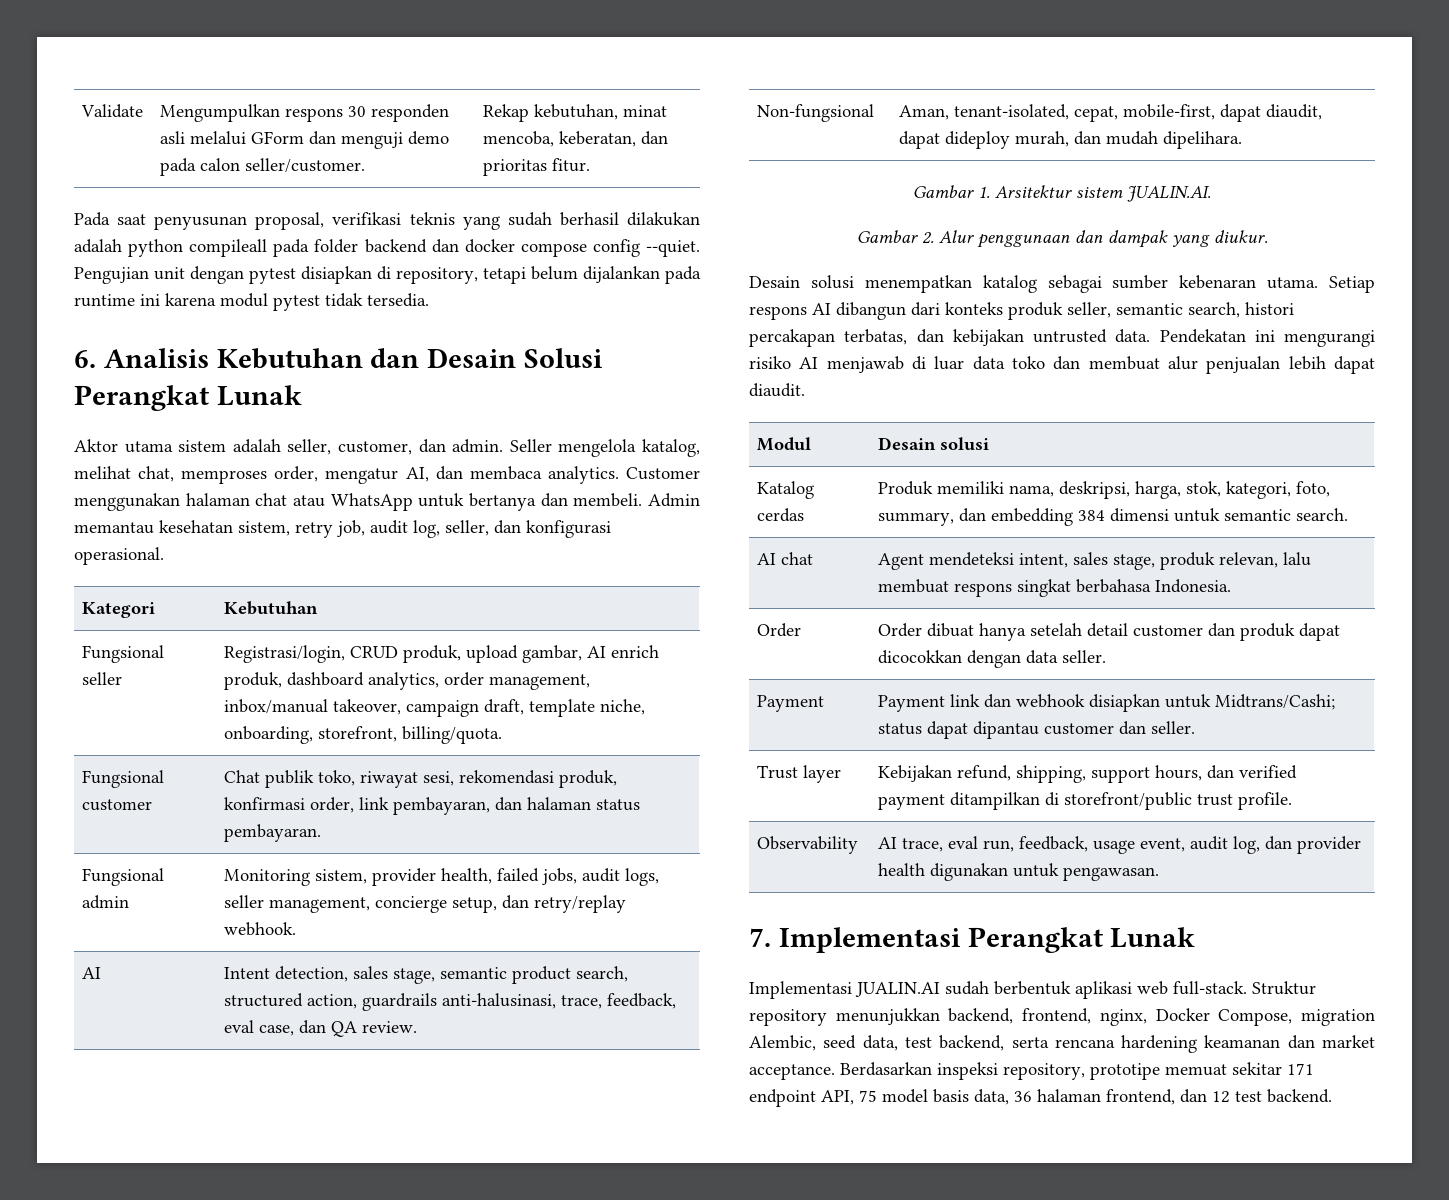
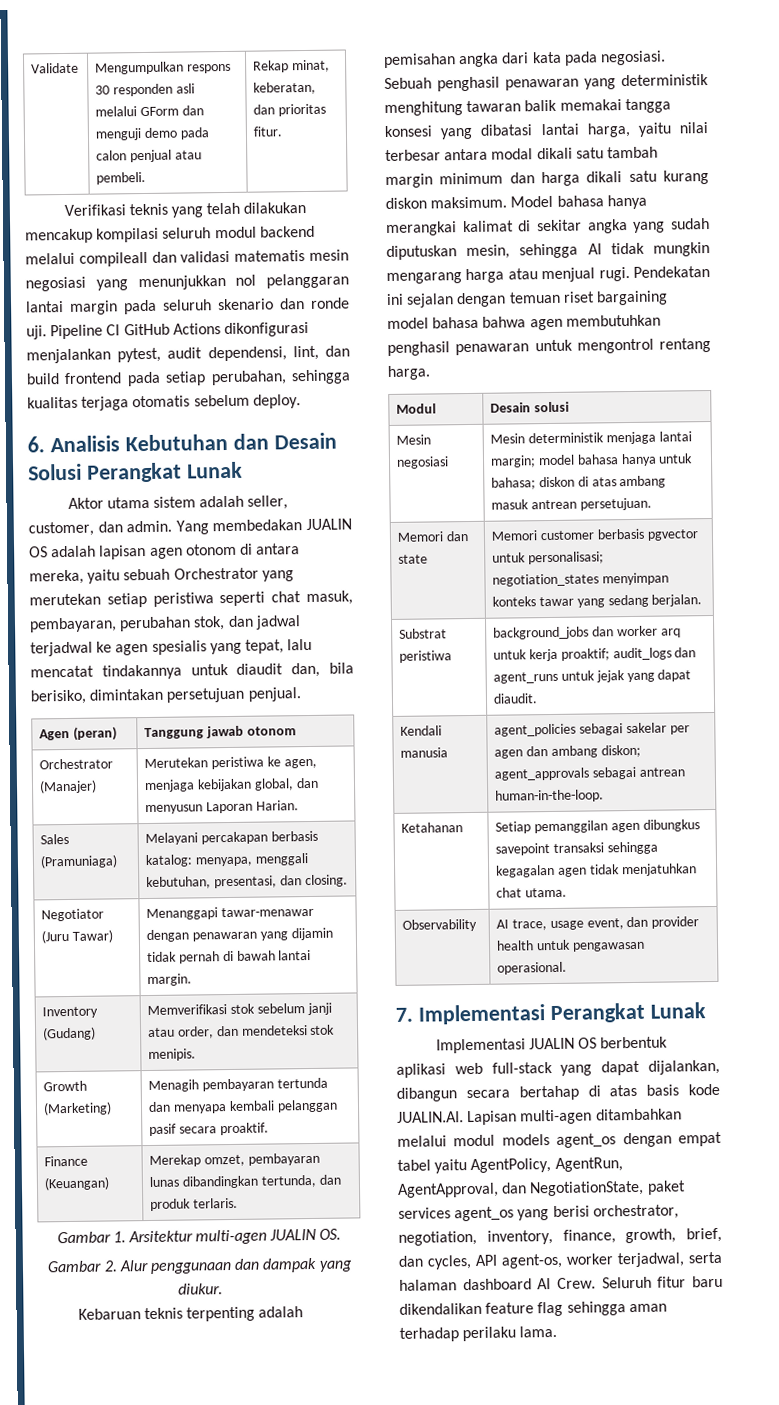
[245,158,366,173] [483,104,668,122] [483,131,555,147] seller/customer. | Rekap kebutuhan, minat mencoba, -> [129,149,202,163] [96,171,147,185] [253,59,330,73] penjual atau pembeli. | Rekap minat,
[74,212,700,230] [74,239,701,257] [74,266,701,284] [74,293,429,311] Pada saat penyusunan proposal, verifikasi teknis yang sudah berhasil dilakukan adalah python compileall pada folder backend dan docker compose config --quiet. Pengujian unit dengan pytest disiapkan di repository, tetapi belum dijalankan pada runtime ini karena modul pytest tidak tersedia. -> [63,201,307,218] [25,225,315,244] [25,249,350,267] [25,273,349,292] [26,297,350,315] [26,321,309,340] [26,345,350,364] [26,369,351,387] [27,394,301,411] Verifikasi teknis yang telah dilakukan mencakup kompilasi seluruh modul backend melalui compileall dan validasi matematis mesin negosiasi yang menunjukkan nol pelanggaran lantai margin pada seluruh skenario dan ronde uji. Pipeline CI GitHub Actions dikonfigurasi menjalankan pytest, audit dependensi, lint, dan build frontend pada setiap perubahan, sehingga kualitas terjaga otomatis sebelum deploy.
[509,439,701,457] [74,466,700,484] [74,493,701,511] [74,520,611,538] [74,547,164,565] [82,602,156,618] [224,601,319,615] [82,645,165,663] [82,672,123,685] [224,645,660,663] [224,672,591,690] [224,699,646,717] [224,726,503,744] [82,770,165,788] [82,799,153,811] [224,770,618,788] [224,797,641,815] [224,824,322,842] [82,868,165,886] [82,895,130,909] [224,868,660,886] [224,895,627,913] [224,922,297,936] [82,967,102,979] [224,966,629,984] [224,993,677,1011] [224,1020,418,1037] [757,104,875,122] [899,104,1323,122] [899,131,1243,149] Seller mengelola katalog, melihat chat, memproses order, mengatur AI, dan membaca analytics. Customer menggunakan halaman chat atau WhatsApp untuk bertanya dan membeli. Admin memantau kesehatan sistem, retry job, audit log, seller, dan konfigurasi operasional. // Kategori | Kebutuhan // Fungsional seller | Registrasi/login, CRUD produk, upload gambar, AI enrich produk, dashboard analytics, order management, inbox/manual takeover, campaign draft, template niche, onboarding, storefront, billing/quota. // Fungsional customer | Chat publik toko, riwayat sesi, rekomendasi produk, konfirmasi order, link pembayaran, dan halaman status pembayaran. // Fungsional admin | Monitoring sistem, provider health, failed jobs, audit logs, seller management, concierge setup, dan retry/replay webhook. // AI | Intent detection, sales stage, semantic product search, structured action, guardrails anti-halusinasi, trace, feedback, eval case, dan QA review. // Non-fungsional | Aman, tenant-isolated, cepat, mobile-first, dapat diaudit, dapat dideploy murah, dan mudah dipelihara. -> [175,518,352,535] [29,543,301,560] [29,567,294,585] [29,590,354,608] [29,615,301,633] [30,638,313,657] [30,662,355,680] [30,687,301,705] [39,726,117,741] [144,725,296,740] [39,758,114,770] [39,779,98,794] [144,756,317,770] [144,777,319,793] [145,800,299,815] [40,833,70,845] [40,854,119,869] [145,830,318,846] [145,853,309,868] [146,874,348,890] [41,908,105,922] [41,929,113,944] [146,906,314,921] [146,927,333,943] [147,949,312,964] [147,973,193,987] [42,1006,99,1019] [42,1026,97,1041] [147,1002,332,1016] [148,1024,336,1039] [148,1048,197,1062] [43,1080,88,1092] [43,1101,113,1116] [148,1077,328,1093] [148,1099,338,1114] [149,1122,269,1137] [44,1155,89,1167] [44,1176,111,1191] [149,1152,320,1168] [149,1174,341,1189] [150,1197,238,1212] Yang membedakan JUALIN OS adalah lapisan agen otonom di antara mereka, yaitu sebuah Orchestrator yang merutekan setiap peristiwa seperti chat masuk, pembayaran, perubahan stok, dan jadwal terjadwal ke agen spesialis yang tepat, lalu mencatat tindakannya untuk diaudit dan, bila berisiko, dimintakan persetujuan penjual. // Agen (peran) | Tanggung jawab otonom // Orchestrator (Manajer) | Merutekan peristiwa ke agen, menjaga kebijakan global, dan menyusun Laporan Harian. // Sales (Pramuniaga) | Melayani percakapan berbasis katalog: menyapa, menggali kebutuhan, presentasi, dan closing. // Negotiator (Juru Tawar) | Menanggapi tawar-menawar dengan penawaran yang dijamin tidak pernah di bawah lantai margin. // Inventory (Gudang) | Memverifikasi stok sebelum janji atau order, dan mendeteksi stok menipis. // Growth (Marketing) | Menagih pembayaran tertunda dan menyapa kembali pelanggan pasif secara proaktif. // Finance (Keuangan) | Merekap omzet, pembayaran lunas dibandingkan tertunda, dan produk terlaris.
[1076,185,1211,202] sistem JUALIN.AI. -> [195,1228,342,1245] multi-agen JUALIN OS.
[749,275,1375,293] [749,302,1294,320] [749,329,1375,347] [749,356,1375,374] [749,383,805,397] [757,437,812,451] [878,437,990,451] [757,481,815,499] [757,508,805,522] [878,481,1331,499] [878,508,1349,526] [757,552,814,565] [878,552,1312,570] [878,579,1232,597] [757,623,802,637] [878,623,1341,641] [878,650,1107,668] [757,695,825,712] [878,694,1336,712] [878,721,1196,739] [757,765,842,783] [878,765,1298,783] [878,792,1293,810] [757,836,859,854] [878,836,1362,854] [878,863,1160,881] Desain solusi menempatkan katalog sebagai sumber kebenaran utama. Setiap respons AI dibangun dari konteks produk seller, semantic search, histori percakapan terbatas, dan kebijakan untrusted data. Pendekatan ini mengurangi risiko AI menjawab di luar data toko dan membuat alur penjualan lebih dapat diaudit. // Modul | Desain solusi // Katalog cerdas | Produk memiliki nama, deskripsi, harga, stok, kategori, foto, summary, dan embedding 384 dimensi untuk semantic search. // AI chat | Agent mendeteksi intent, sales stage, produk relevan, lalu membuat respons singkat berbahasa Indonesia. // Order | Order dibuat hanya setelah detail customer dan produk dapat dicocokkan dengan data seller. // Payment | Payment link dan webhook disiapkan untuk Midtrans/Cashi; status dapat dipantau customer dan seller. // Trust layer | Kebijakan refund, shipping, support hours, dan verified payment ditampilkan di storefront/public trust profile. // Observability | AI trace, eval run, feedback, usage event, audit log, dan provider health digunakan untuk pengawasan. -> [77,1306,304,1322] [383,50,666,69] [384,74,709,92] [384,98,671,117] [384,122,708,140] [385,146,658,162] [385,170,709,189] [385,194,647,210] [386,218,710,237] [386,242,710,261] [386,265,710,285] [386,290,668,308] [387,314,661,331] [387,337,711,356] [387,365,431,380] [396,403,437,414] [490,401,569,413] [396,434,432,445] [396,456,450,469] [490,431,692,445] [490,453,694,468] [491,475,667,490] [491,497,652,511] [397,531,469,542] [398,554,429,564] [491,528,699,541] [492,551,604,565] [492,572,669,587] [492,594,703,608] [399,628,448,639] [399,650,453,663] [493,625,681,640] [493,647,697,662] [493,669,692,684] [493,693,539,704] [400,725,443,736] [400,747,449,758] [494,722,690,737] [494,744,641,759] [494,766,685,781] [495,789,605,803] [401,822,464,833] [495,819,700,834] [495,841,658,856] [496,863,697,878] [496,887,567,898] [402,918,478,932] [496,916,700,931] [496,939,645,952] [497,961,568,975] Kebaruan teknis terpenting adalah pemisahan angka dari kata pada negosiasi. Sebuah penghasil penawaran yang deterministik menghitung tawaran balik memakai tangga konsesi yang dibatasi lantai harga, yaitu nilai terbesar antara modal dikali satu tambah margin minimum dan harga dikali satu kurang diskon maksimum. Model bahasa hanya merangkai kalimat di sekitar angka yang sudah diputuskan mesin, sehingga AI tidak mungkin mengarang harga atau menjual rugi. Pendekatan ini sejalan dengan temuan riset bargaining model bahasa bahwa agen membutuhkan penghasil penawaran untuk mengontrol rentang harga. // Modul | Desain solusi // Mesin negosiasi | Mesin deterministik menjaga lantai margin; model bahasa hanya untuk bahasa; diskon di atas ambang masuk antrean persetujuan. // Memori dan state | Memori customer berbasis pgvector untuk personalisasi; negotiation_states menyimpan konteks tawar yang sedang berjalan. // Substrat peristiwa | background_jobs dan worker arq untuk kerja proaktif; audit_logs dan agent_runs untuk jejak yang dapat diaudit. // Kendali manusia | agent_policies sebagai sakelar per agen dan ambang diskon; agent_approvals sebagai antrean human-in-the-loop. // Ketahanan | Setiap pemanggilan agen dibungkus savepoint transaksi sehingga kegagalan agen tidak menjatuhkan chat utama. // Observability | AI trace, usage event, dan provider health untuk pengawasan operasional.
[855,981,989,997] JUALIN.AI sudah -> [528,1037,598,1050] JUALIN OS
[1173,981,1316,995] [749,1008,1375,1026] [749,1035,1375,1053] [749,1062,1314,1080] [749,1089,1332,1107] full-stack. Struktur repository menunjukkan backend, frontend, nginx, Docker Compose, migration Alembic, seed data, test backend, serta rencana hardening keamanan dan market acceptance. Berdasarkan inspeksi repository, prototipe memuat sekitar 171 endpoint API, 75 model basis data, 36 halaman frontend, dan 12 test backend. -> [491,1059,720,1076] [396,1083,720,1102] [397,1108,682,1126] [397,1131,722,1148] [397,1157,623,1174] [397,1180,686,1198] [398,1204,679,1222] [398,1227,722,1246] [398,1251,722,1270] [399,1275,723,1291] [399,1301,667,1317] [399,1325,558,1342] full-stack yang dapat dijalankan, dibangun secara bertahap di atas basis kode JUALIN.AI. Lapisan multi-agen ditambahkan melalui modul models agent_os dengan empat tabel yaitu AgentPolicy, AgentRun, AgentApproval, dan NegotiationState, paket services agent_os yang berisi orchestrator, negotiation, inventory, finance, growth, brief, dan cycles, API agent-os, worker terjadwal, serta halaman dashboard AI Crew. Seluruh fitur baru dikendalikan feature flag sehingga aman terhadap perilaku lama.

